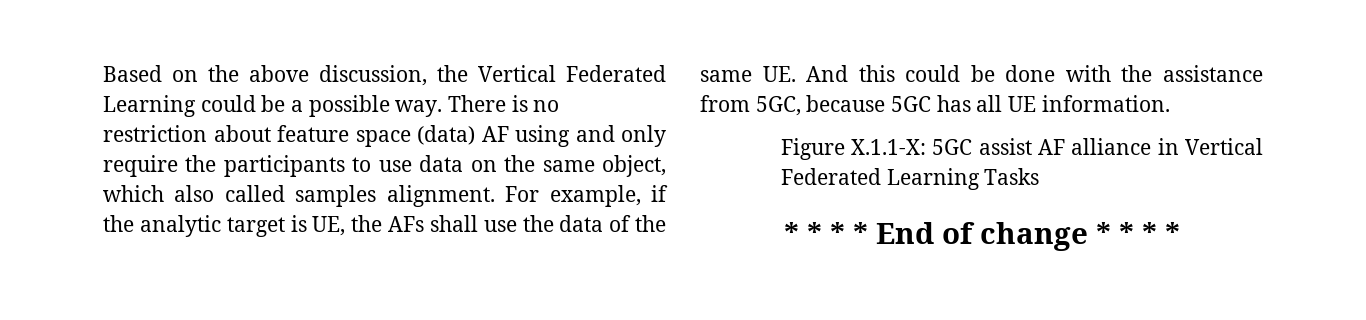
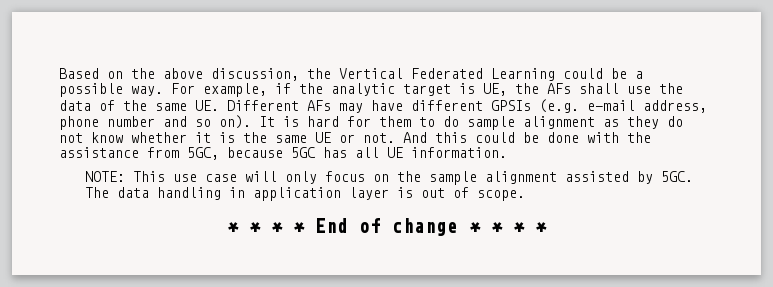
[448,95,560,112] [103,125,666,147] [103,155,667,177] [103,185,495,207] There is no restriction about feature space (data) AF using and only require the participants to use data on the same object, which also called samples alignment. -> (163, 91) none
(796, 74) none -> [227,99,707,113] [59,115,683,130] [59,132,395,143] Different AFs may have different GPSIs (e.g. e-mail address, phone number and so on). It is hard for them to do sample alignment as they do not know whether it is the same UE or not.
[780,138,1263,160] [780,168,1040,190] Figure X.1.1-X: 5GC assist AF alliance in Vertical Federated Learning Tasks -> [84,171,693,185] [84,187,525,201] NOTE: This use case will only focus on the sample alignment assisted by 5GC. The data handling in application layer is out of scope.

